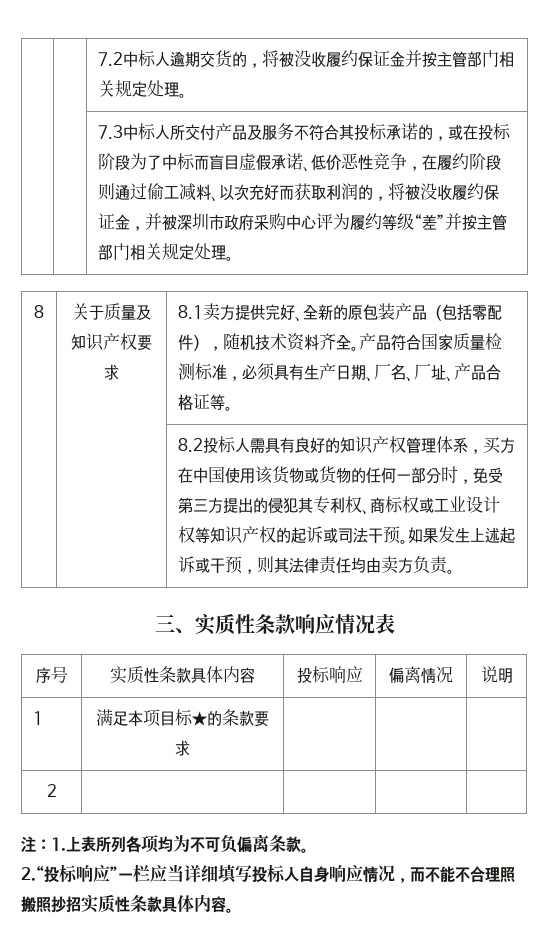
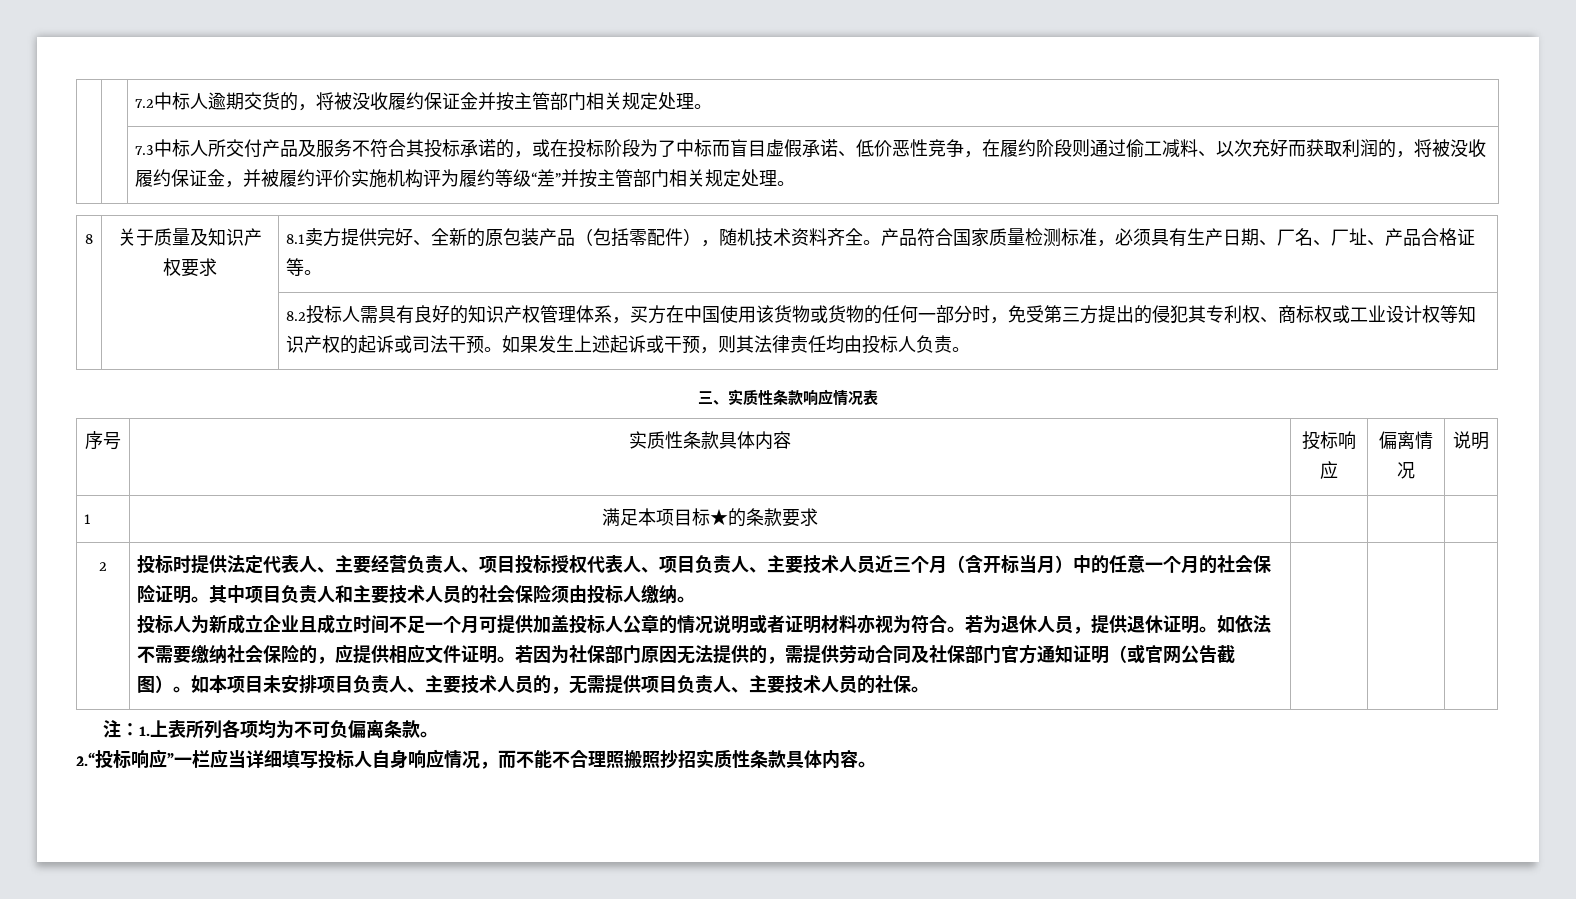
[177,213,317,231] 深圳市政府采购中心 -> [279,169,424,188] 履约评价实施机构
[381,556,414,574] 卖方 -> [862,335,917,354] 投标人
(57, 790) none -> [137,554,1272,574] [137,584,696,604] [137,614,1272,634] [137,644,1236,664] [137,674,930,694] 投标时提供法定代表人、主要经营负责人、项目投标授权代表人、项目负责人、主要技术人员近三个月（含开标当月）中的任意一个月的社会保险证明。其中项目负责人和主要技术人员的社会保险须由投标人缴纳。 // 投标人为新成立企业且成立时间不足一个月可提供加盖投标人公章的情况说明或者证明材料亦视为符合。若为退休人员，提供退休证明。如依法不需要缴纳社会保险的，应提供相应文件证明。若因为社保部门原因无法提供的，需提供劳动合同及社保部门官方通知证明（或官网公告截图）。如本项目未安排项目负责人、主要技术人员的，无需提供项目负责人、主要技术人员的社保。

